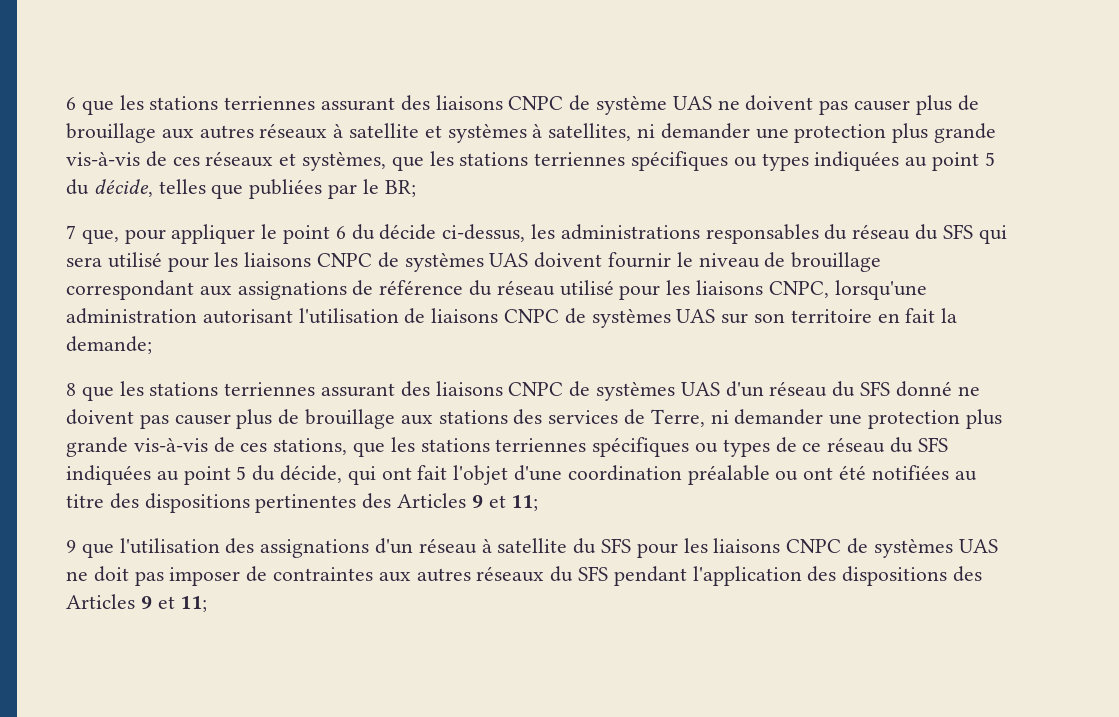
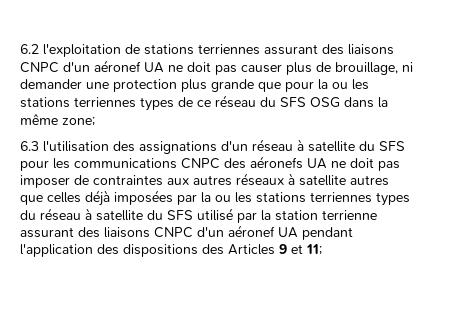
[66,95,979,115] [66,123,997,143] [66,151,995,171] [66,179,416,199] [66,224,1007,244] [66,252,882,272] [66,280,927,300] [66,308,958,328] [66,336,152,354] [66,381,980,401] [66,409,1002,429] [66,437,719,457] 6 que les stations terriennes assurant des liaisons CNPC de système UAS ne doivent pas causer plus de brouillage aux autres réseaux à satellite et systèmes à satellites, ni demander une protection plus grande vis-à-vis de ces réseaux et systèmes, que les stations terriennes spécifiques ou types indiquées au point 5 du décide, telles que publiées par le BR; // 7 que, pour appliquer le point 6 du décide ci-dessus, les administrations responsables du réseau du SFS qui sera utilisé pour les liaisons CNPC de systèmes UAS doivent fournir le niveau de brouillage correspondant aux assignations de référence du réseau utilisé pour les liaisons CNPC, lorsqu'une administration autorisant l'utilisation de liaisons CNPC de systèmes UAS sur son territoire en fait la demande; // 8 que les stations terriennes assurant des liaisons CNPC de systèmes UAS d'un réseau du SFS donné ne doivent pas causer plus de brouillage aux stations des services de Terre, ni demander une protection plus grande vis-à-vis de ces stations, que les stations terriennes spécifiques ou -> [20,44,394,57] [20,60,413,75] [20,79,369,92] [20,97,136,108] 6.2 l'exploitation de stations terriennes assurant des liaisons CNPC d'un aéronef UA ne doit pas causer plus de brouillage, ni demander une protection plus grande que pour la ou les stations terriennes
[66,465,977,485] [66,493,539,513] [66,540,114,558] indiquées au point 5 du décide, qui ont fait l'objet d'une coordination préalable ou ont été notifiées au titre des dispositions pertinentes des Articles 9 et 11; // 9 que -> [310,97,388,108] [20,114,95,126] [20,141,39,151] OSG dans la même zone; // 6.3
[713,538,998,558] liaisons CNPC de systèmes UAS -> [74,156,327,169] communications CNPC des aéronefs UA
[550,566,609,582] du SFS -> [288,173,389,186] [20,190,410,206] [20,208,377,223] [20,225,298,238] à satellite autres que celles déjà imposées par la ou les stations terriennes types du réseau à satellite du SFS utilisé par la station terrienne assurant des liaisons CNPC d'un aéronef UA

